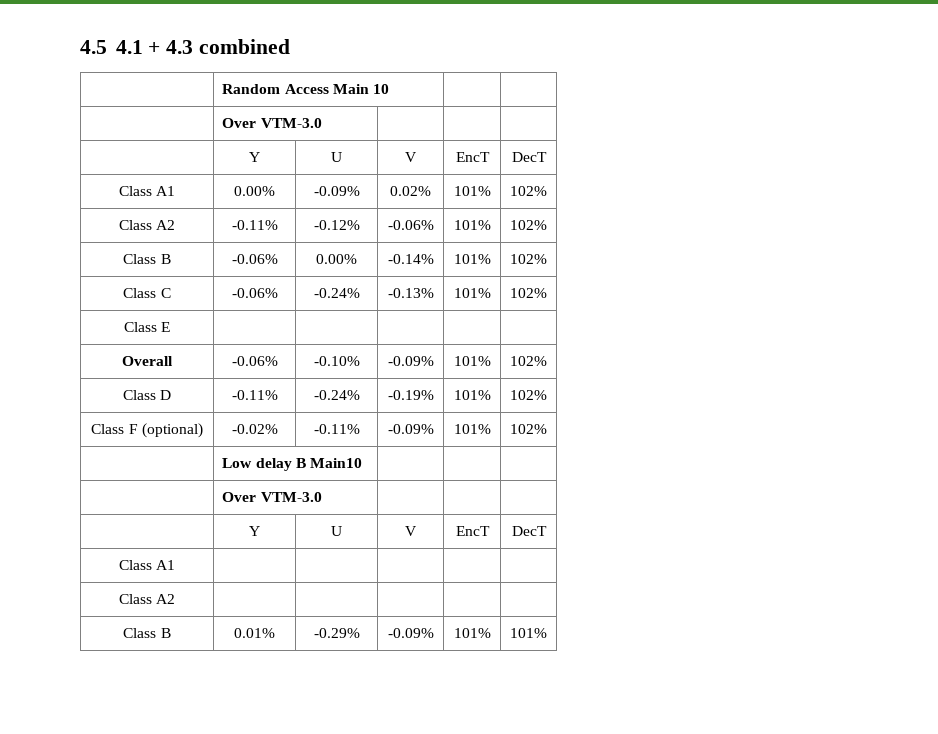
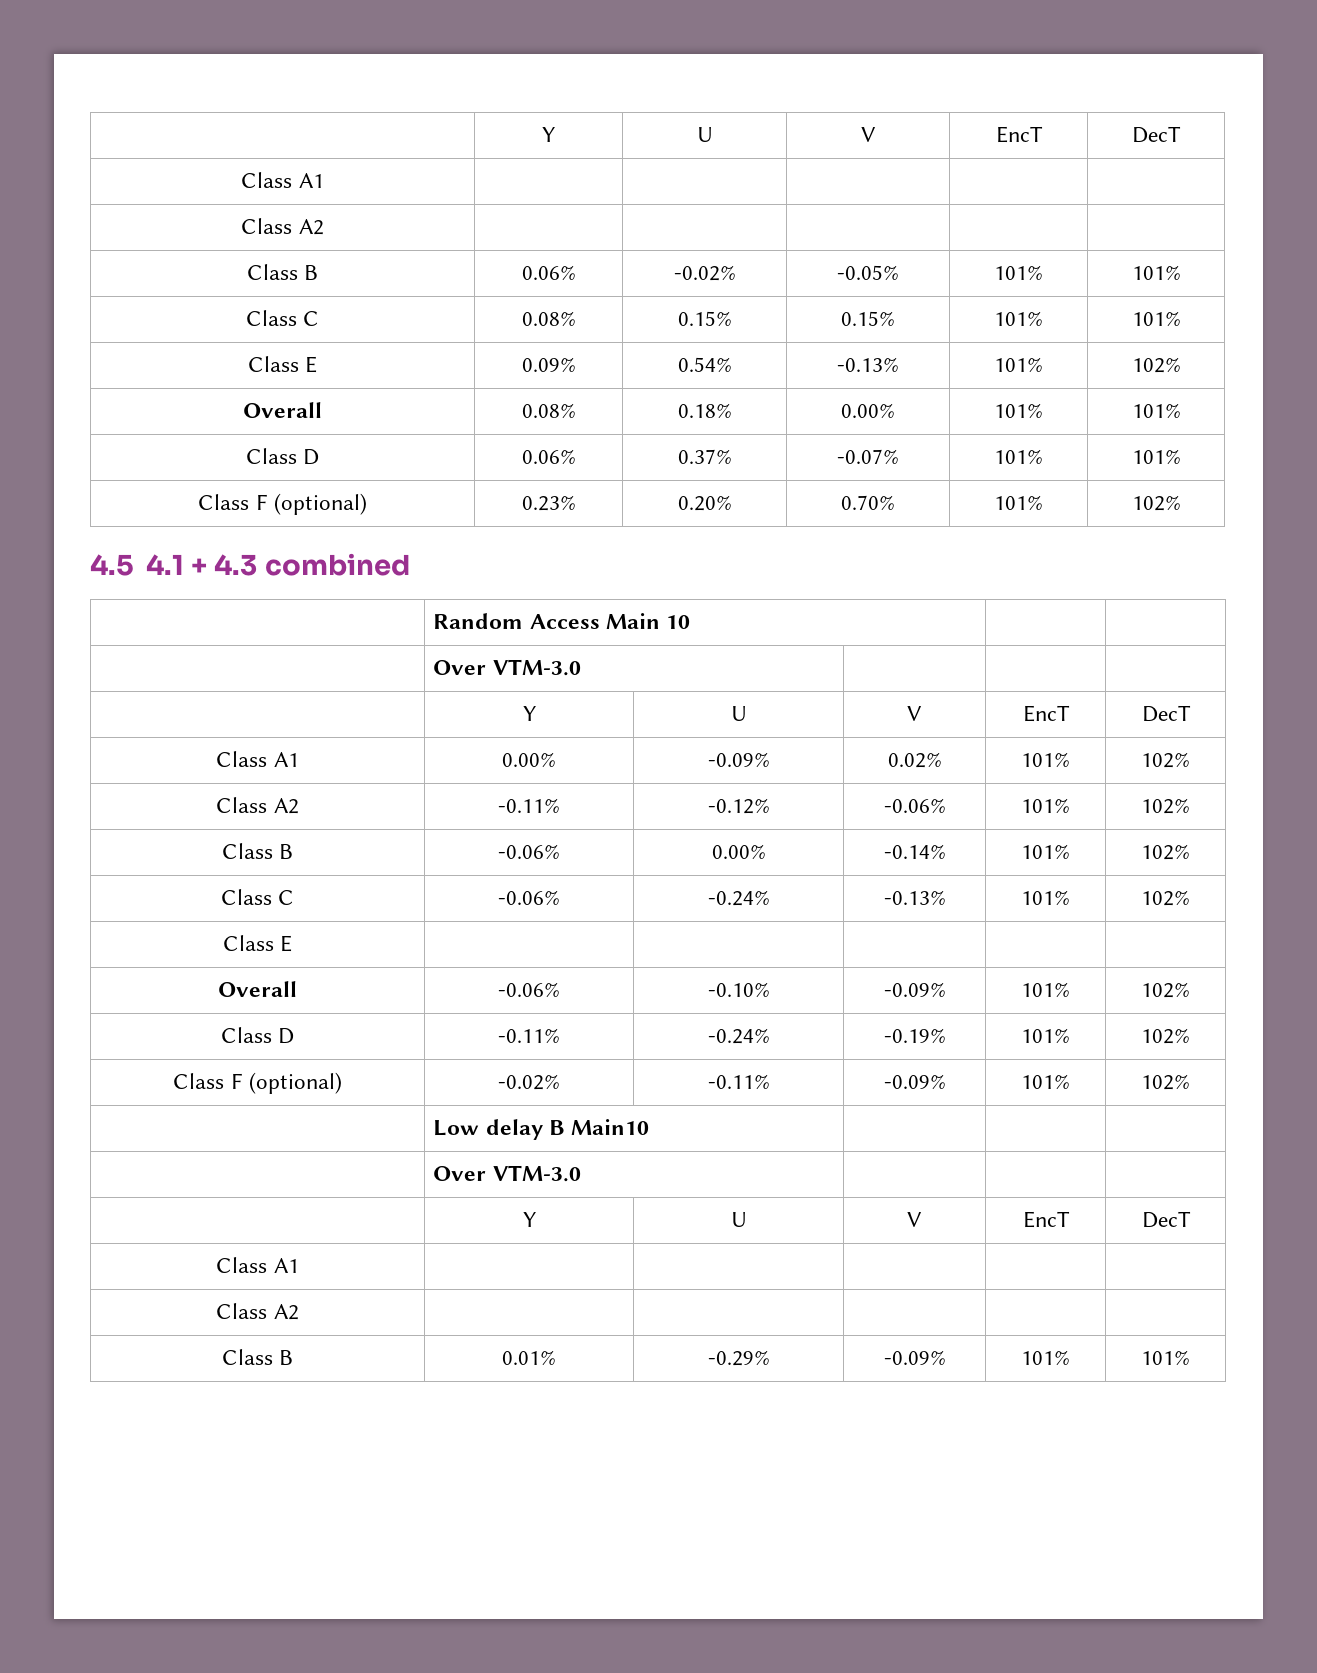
(80, 47) none -> [542,127,555,142] [696,127,713,142] [860,127,876,142] [995,126,1043,143] [1132,126,1181,143] [241,172,324,188] [241,218,324,235] [246,264,319,280] [521,265,576,280] [673,265,736,281] [837,265,899,280] [994,265,1043,280] [1131,265,1181,280] [245,310,320,326] [521,311,576,326] [677,311,732,326] [841,311,895,326] [994,311,1043,326] [1131,311,1181,326] [247,356,318,373] [521,357,576,372] [677,357,732,372] [837,357,899,372] [994,357,1043,372] [1131,357,1181,373] [243,402,322,418] [521,403,576,418] [677,403,732,418] [841,403,895,418] [994,403,1043,418] [1131,403,1181,418] [245,448,320,465] [521,449,576,464] [677,449,732,464] [837,449,899,464] [994,449,1043,464] [1131,449,1181,464] [198,493,367,515] [521,495,576,511] [677,495,732,511] [841,495,895,510] [994,495,1043,510] [1131,495,1181,511] | Y | U | V | EncT | DecT // Class A1 | | | | | // Class A2 | | | | | // Class B | 0.06% | -0.02% | -0.05% | 101% | 101% // Class C | 0.08% | 0.15% | 0.15% | 101% | 101% // Class E | 0.09% | 0.54% | -0.13% | 101% | 102% // Overall | 0.08% | 0.18% | 0.00% | 101% | 101% // Class D | 0.06% | 0.37% | -0.07% | 101% | 101% // Class F (optional) | 0.23% | 0.20% | 0.70% | 101% | 102% //

